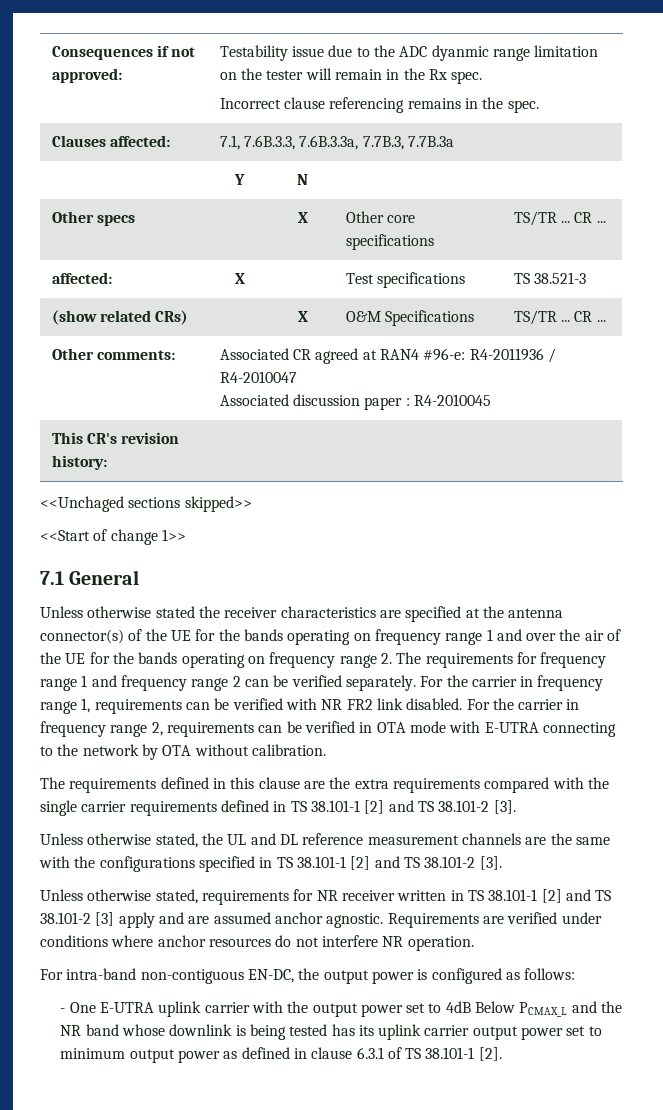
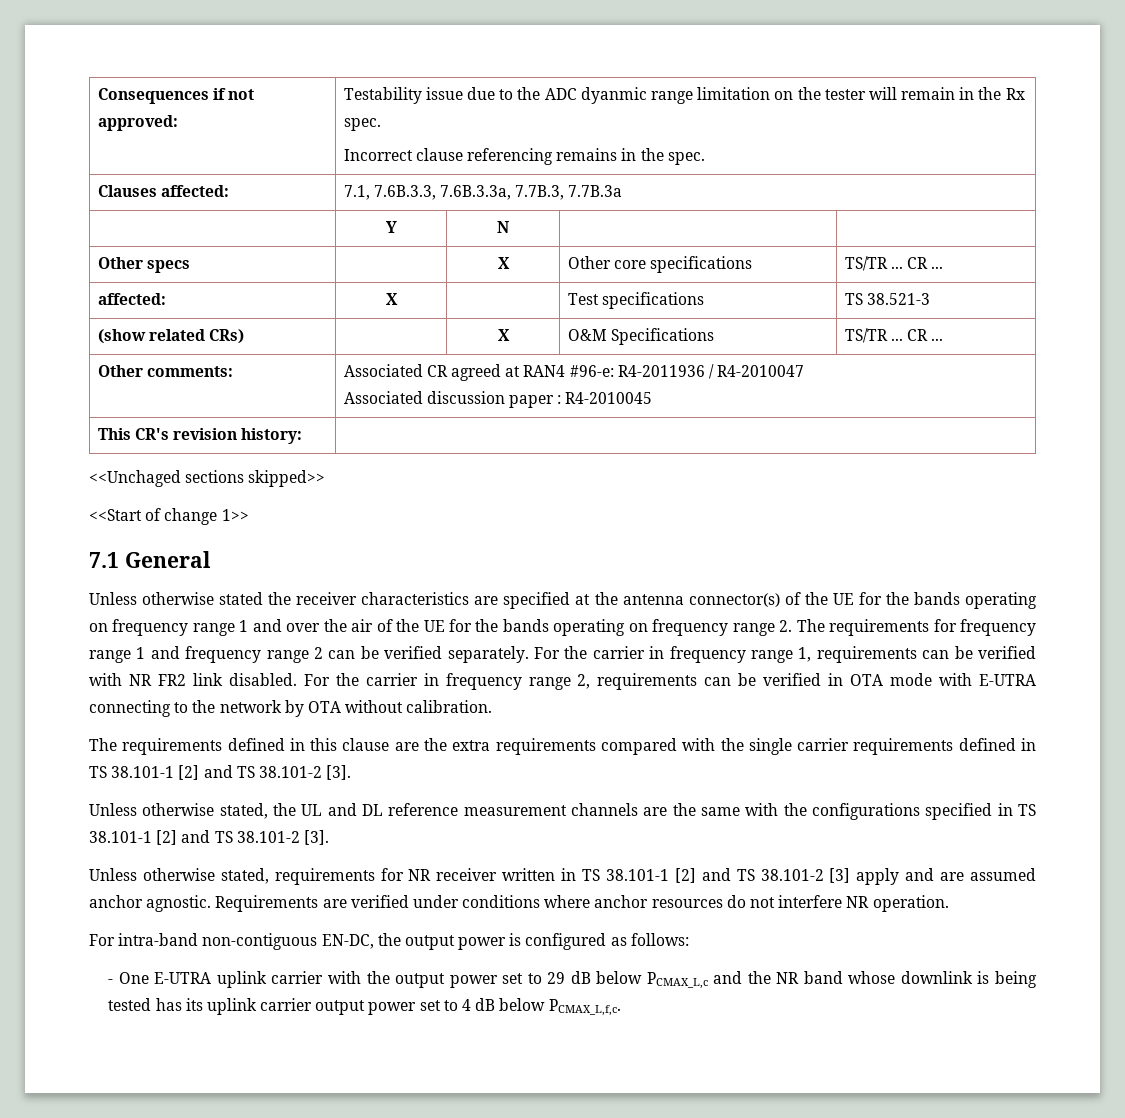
[445,1001,568,1017] 4dB Below PCMAX_L -> [547,971,708,989] 29 dB below PCMAX_L,c
[60,1047,502,1063] minimum output power as defined in clause 6.3.1 of TS 38.101-1 [2]. -> [462,998,621,1016] 4 dB below PCMAX_L,f,c.

